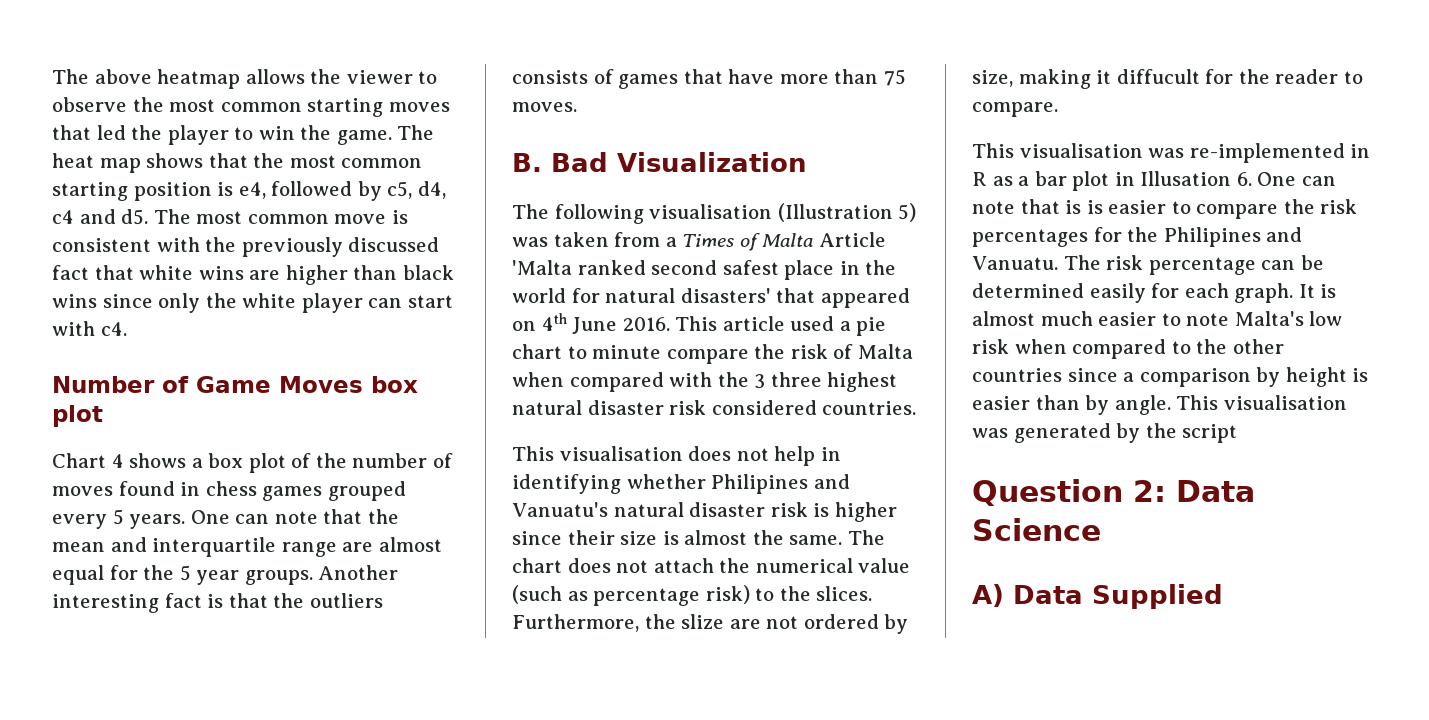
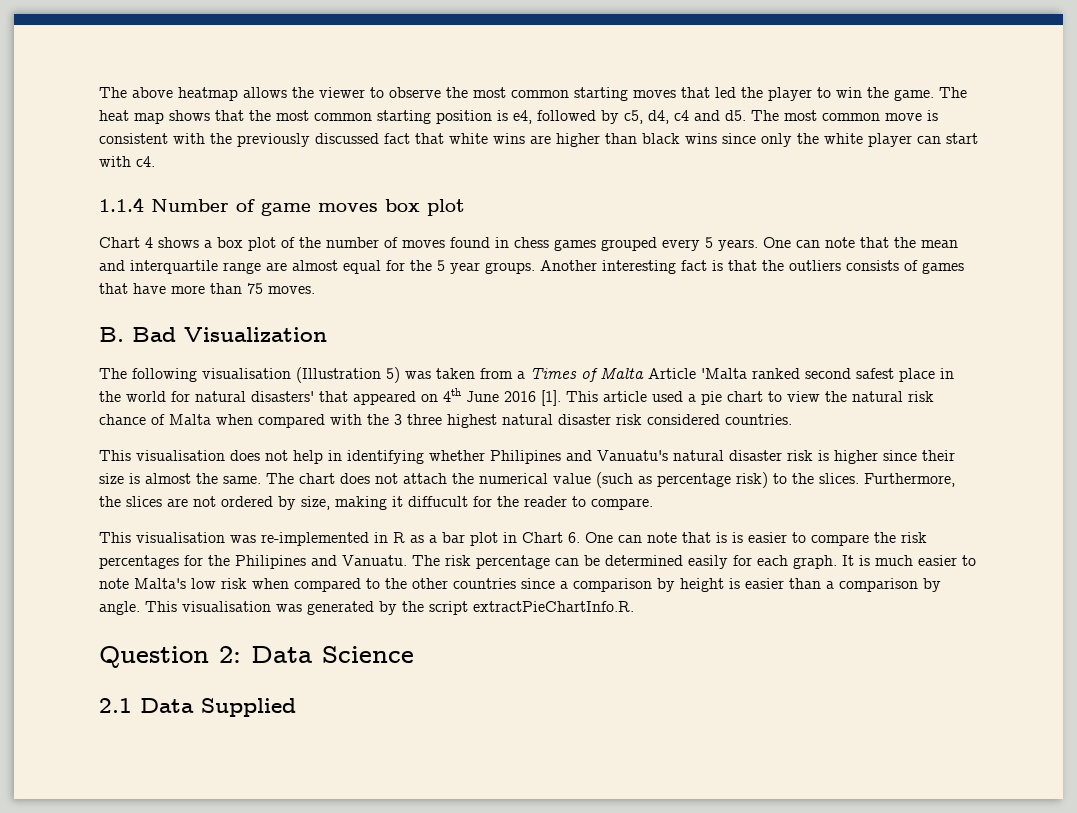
(127, 329) none -> [99,197,144,212] 1.1.4
[196,376,363,393] Game Moves -> [261,202,378,216] game moves
[622,317,670,331] 2016. -> [504,390,561,406] 2016 [1].
[592,344,828,364] minute compare the risk -> [787,391,934,402] [99,414,146,425] view the natural risk chance
[681,614,725,629] slize -> [126,496,162,507] slices
[1140,171,1232,186] Illusation -> [522,532,563,543] Chart
[972,311,1035,326] almost -> (870, 560) none
(1080, 402) none -> [826,578,918,592] a comparison
(1238, 433) none -> [473,601,634,612] extractPieChartInfo.R.
[972,584,1004,607] A) -> [99,698,132,713] 2.1

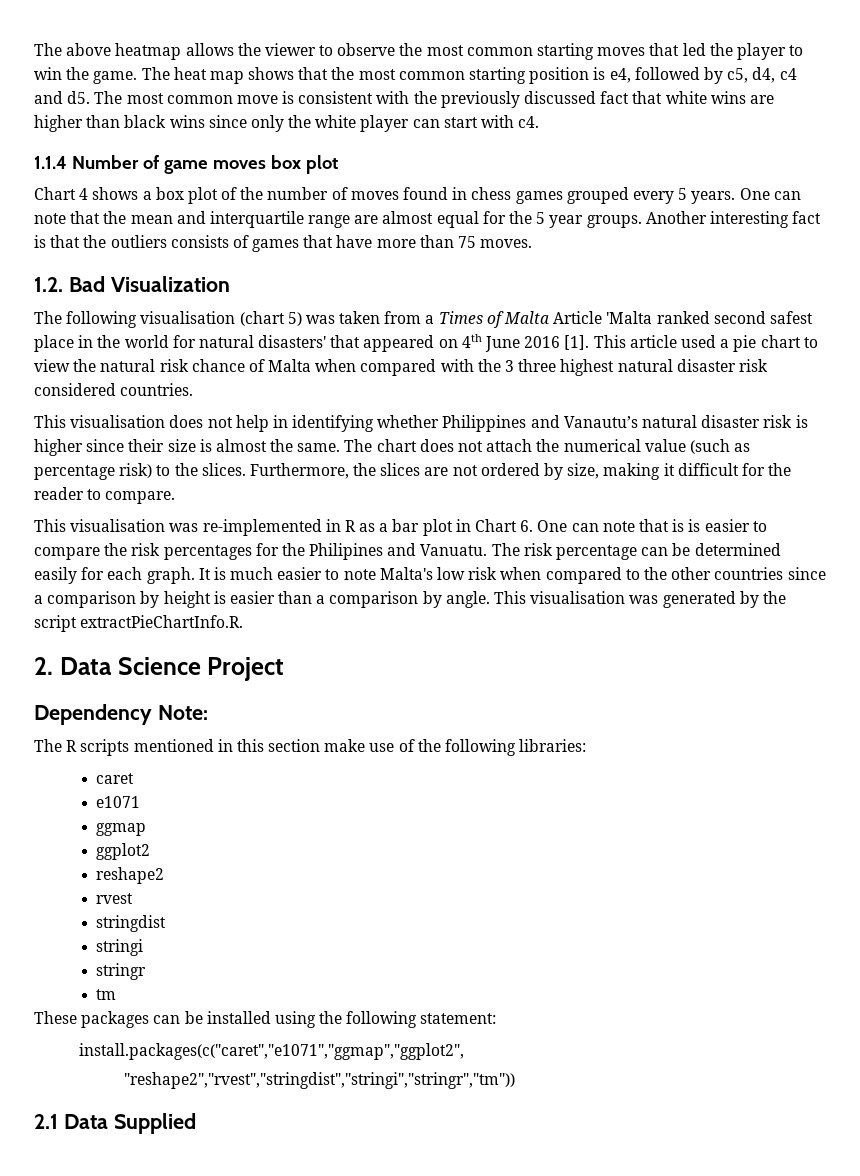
[99,327,124,342] B. -> [34,277,63,292] 1.2.
[296,367,381,383] (Illustration -> [239,311,285,326] (chart
[490,450,668,464] Philipines and Vanuatu's -> [442,415,638,432] Philippines and Vanautu’s
[408,496,468,507] diffucult -> [677,463,739,476] difficult
[99,646,241,668] Question 2: -> [34,657,53,675] 2.
(414, 654) none -> [207,657,285,681] [34,704,208,725] [34,739,587,756] [95,773,134,784] [95,796,140,808] [95,823,146,836] [95,843,150,860] [95,867,164,884] [95,893,133,904] [95,915,166,932] [95,939,143,956] [95,963,146,980] [95,989,116,1000] [34,1011,497,1028] [78,1043,464,1060] [123,1072,515,1089] Project // Dependency Note: // The R scripts mentioned in this section make use of the following libraries: // caret // e1071 // ggmap // ggplot2 // reshape2 // rvest // stringdist // stringi // stringr // tm // These packages can be installed using the following statement: // install.packages(c("caret","e1071","ggmap","ggplot2", // "reshape2","rvest","stringdist","stringi","stringr","tm"))

